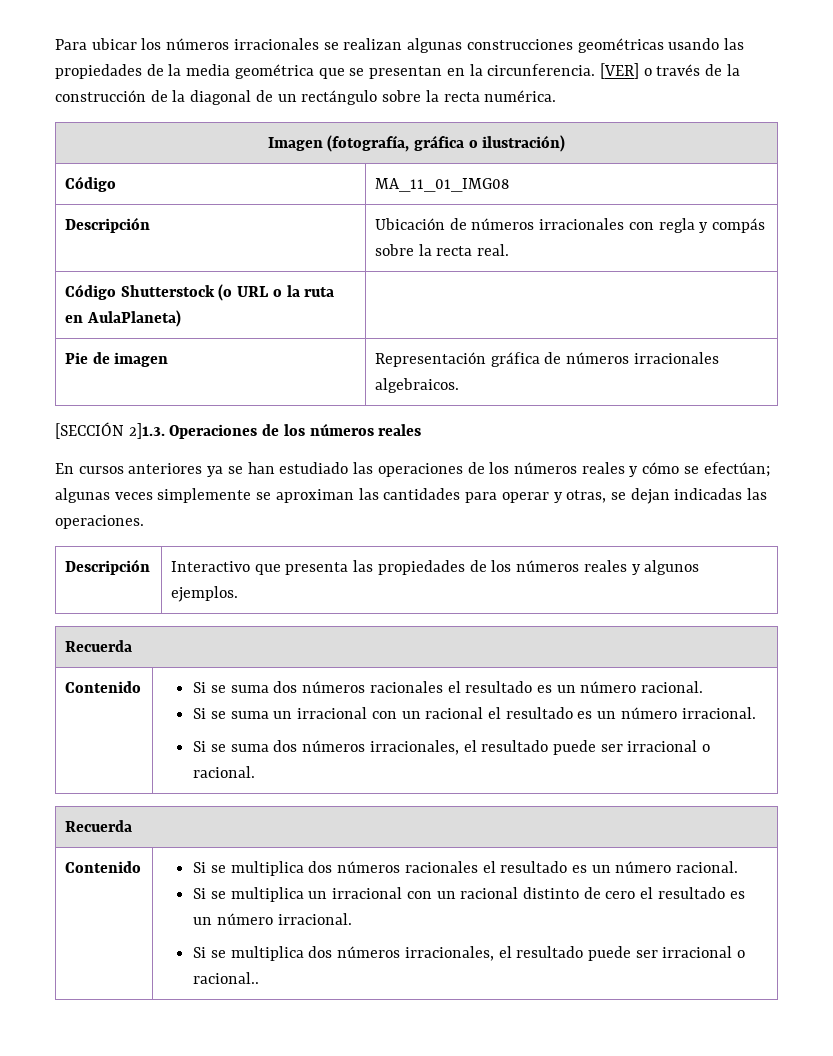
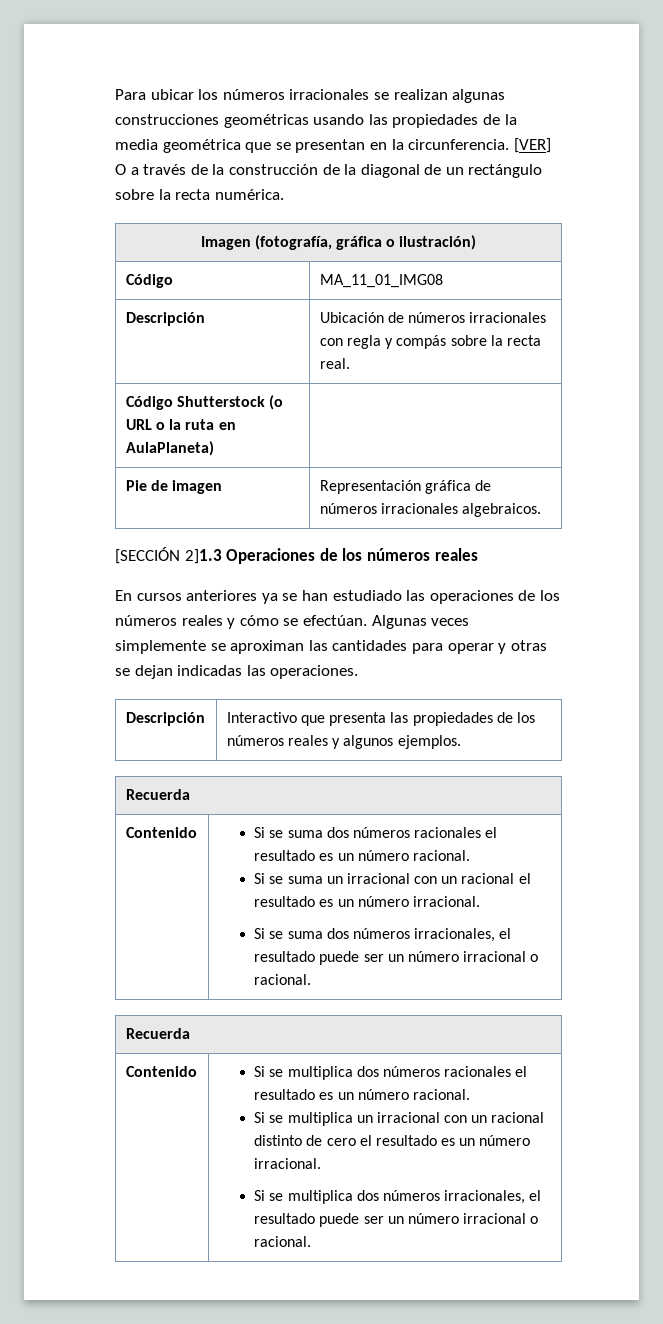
[643,68,652,76] o -> [115,164,139,175] O a
[128,423,165,439] 2]1.3. -> [184,549,222,564] 2]1.3
[703,462,770,477] [55,488,110,503] efectúan; algunas -> [302,615,427,629] efectúan. Algunas
[566,490,607,503] otras, -> [510,640,547,651] otras
(623, 748) none -> [387,951,459,962] un número
[662,946,746,958] [193,972,260,984] irracional o racional.. -> [387,1213,539,1224] [254,1236,312,1247] un número irracional o racional.

